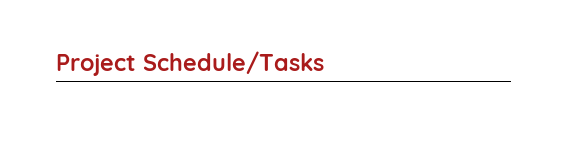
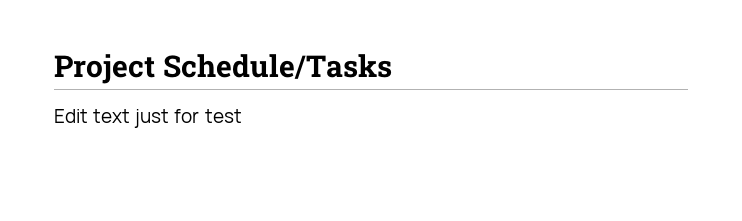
(324, 62) none -> [54,109,242,128] // Edit text just for test

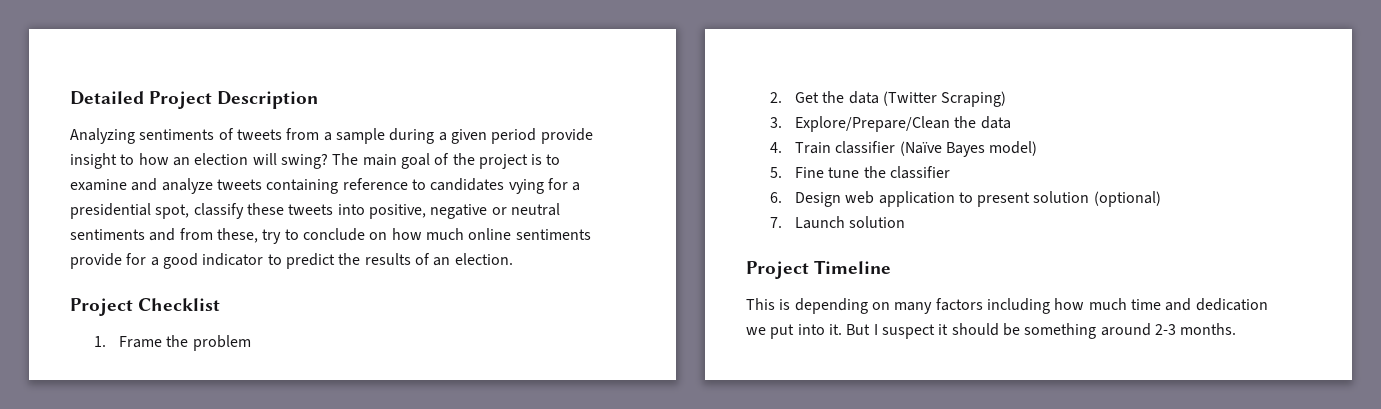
[54,54,393,84] [54,109,242,128] Project Schedule/Tasks // Edit text just for test -> [70,91,319,109] [70,128,593,144] [70,153,561,169] [70,178,581,194] [70,203,560,219] [70,228,591,244] [70,253,513,269] [70,298,221,316] [94,335,251,351] [770,91,1007,107] [770,116,1011,132] [770,141,1038,157] [770,166,950,179] [770,191,1161,207] [770,216,906,229] [746,260,892,279] [746,298,1268,314] [746,323,1237,339] Detailed Project Description // Analyzing sentiments of tweets from a sample during a given period provide insight to how an election will swing? The main goal of the project is to examine and analyze tweets containing reference to candidates vying for a presidential spot, classify these tweets into positive, negative or neutral sentiments and from these, try to conclude on how much online sentiments provide for a good indicator to predict the results of an election. // Project Checklist // 1. Frame the problem // 2. Get the data (Twitter Scraping) // 3. Explore/Prepare/Clean the data // 4. Train classifier (Naïve Bayes model) // 5. Fine tune the classifier // 6. Design web application to present solution (optional) // 7. Launch solution // Project Timeline // This is depending on many factors including how much time and dedication we put into it. But I suspect it should be something around 2-3 months.

